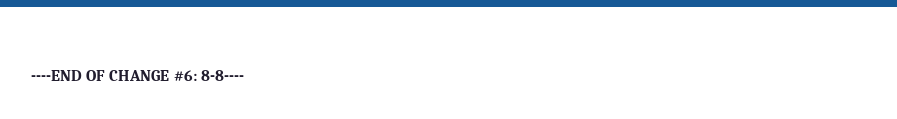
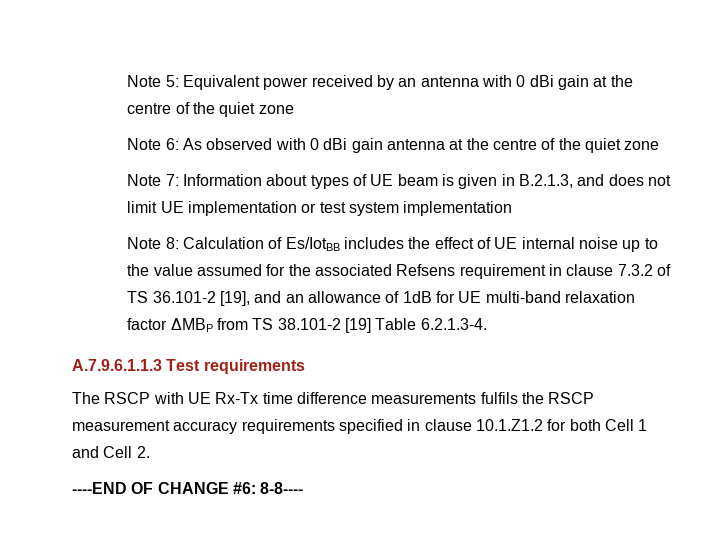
(31, 75) none -> [127,75,633,90] [127,102,294,117] [127,138,660,153] [127,174,671,189] [127,201,513,216] [127,237,658,252] [127,264,671,279] [127,291,635,306] [127,318,487,333] [72,359,305,374] [72,392,595,404] [72,419,648,434] [72,446,150,458] Note 5: Equivalent power received by an antenna with 0 dBi gain at the centre of the quiet zone // Note 6: As observed with 0 dBi gain antenna at the centre of the quiet zone // Note 7: Information about types of UE beam is given in B.2.1.3, and does not limit UE implementation or test system implementation // Note 8: Calculation of Es/IotBB includes the effect of UE internal noise up to the value assumed for the associated Refsens requirement in clause 7.3.2 of TS 36.101-2 [19], and an allowance of 1dB for UE multi-band relaxation factor ΔMBP from TS 38.101-2 [19] Table 6.2.1.3-4. // A.7.9.6.1.1.3 Test requirements // The RSCP with UE Rx-Tx time difference measurements fulfils the RSCP measurement accuracy requirements specified in clause 10.1.Z1.2 for both Cell 1 and Cell 2. //

